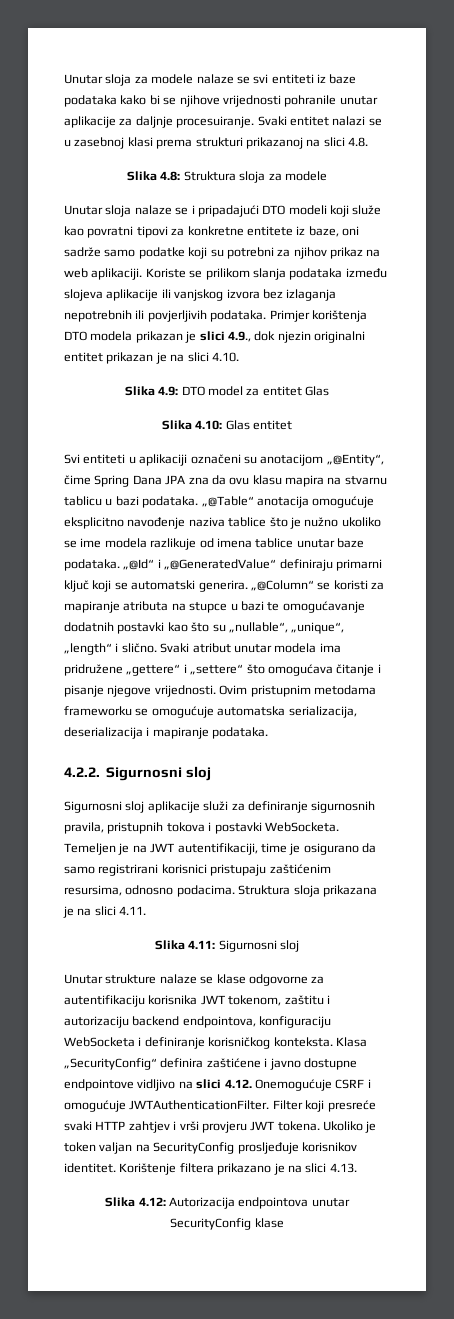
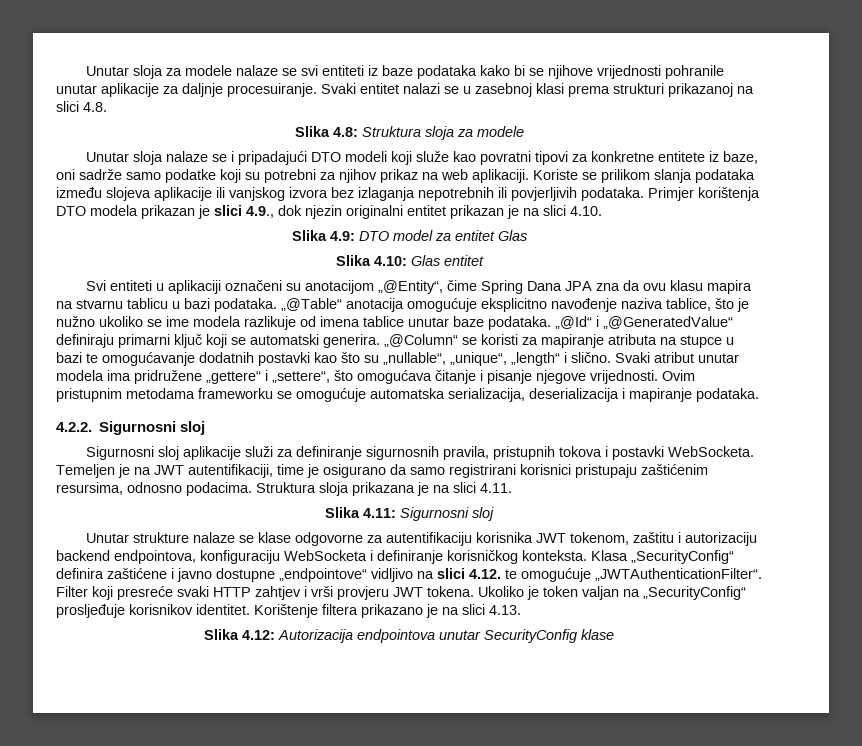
[228,517,267,527] tablice -> [666,298,711,311] tablice,
[190,664,244,675] „settere“ -> [272,371,330,383] „settere“,
[64,1079,134,1091] endpointove -> [279,568,367,582] „endpointove“
[254,1079,371,1091] [64,1100,270,1112] Onemogućuje CSRF i omogućuje JWTAuthenticationFilter. -> [505,568,762,582] te omogućuje „JWTAuthenticationFilter“.
[153,1142,235,1154] SecurityConfig -> [643,586,746,600] „SecurityConfig“

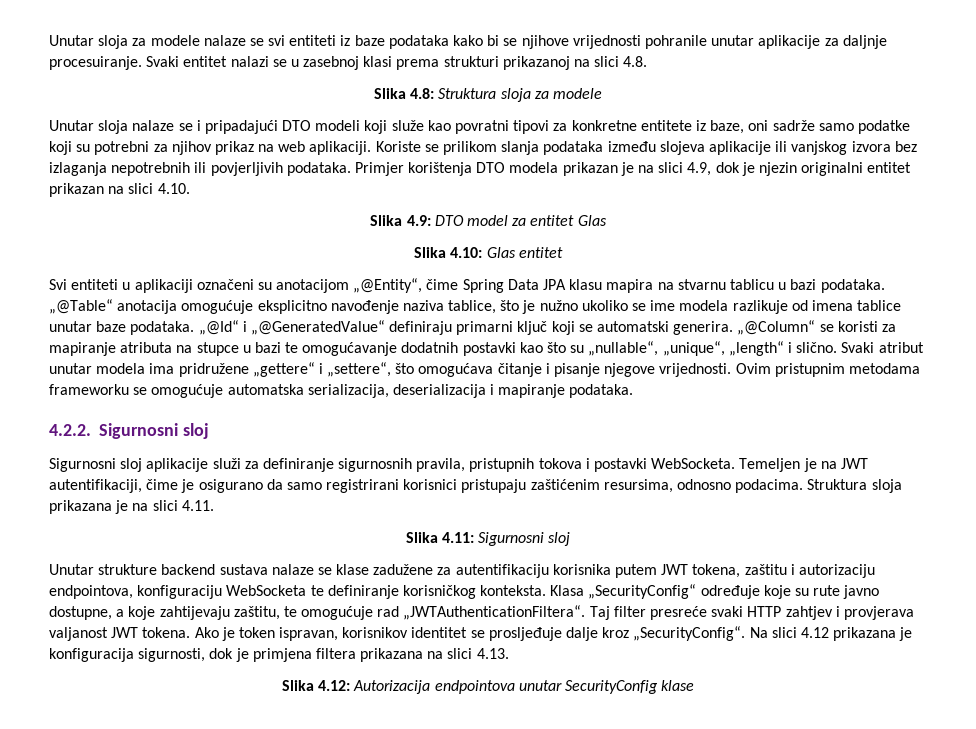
[214,205,302,218] slici 4.9., dok -> [638,162,755,176] na slici 4.9, dok je
[507,205,519,219] je -> (104, 190) none
[526,280,666,291] Dana JPA zna da ovu -> [507,279,567,290] Data JPA
[277,464,304,475] time -> [146,479,179,490] čime
(189, 537) none -> [161,564,268,575] backend sustava
[294,532,363,546] odgovorne -> [373,564,434,575] zadužene
[535,532,629,545] JWT tokenom, -> [615,564,741,578] putem JWT tokena,
[56,550,110,561] backend -> (875, 571) none
[370,550,373,561] i -> [310,585,324,596] te
[56,568,762,582] [56,586,113,600] definira zaštićene i javno dostupne „endpointove“ vidljivo na slici 4.12. te omogućuje „JWTAuthenticationFilter“. Filter koji -> [700,585,880,599] [49,605,646,620] određuje koje su rute javno dostupne, a koje zahtijevaju zaštitu, te omogućuje rad „JWTAuthenticationFiltera“. Taj filter
[311,586,389,600] vrši provjeru -> [843,606,914,620] [49,627,108,641] provjerava valjanost
[478,586,524,597] Ukoliko -> [194,627,219,638] Ako
[582,586,746,600] [56,604,438,618] valjan na „SecurityConfig“ prosljeđuje korisnikov identitet. Korištenje filtera prikazano je -> [279,626,913,641] [49,648,424,662] ispravan, korisnikov identitet se prosljeđuje dalje kroz „SecurityConfig“. Na slici 4.12 prikazana je konfiguracija sigurnosti, dok je primjena filtera prikazana

